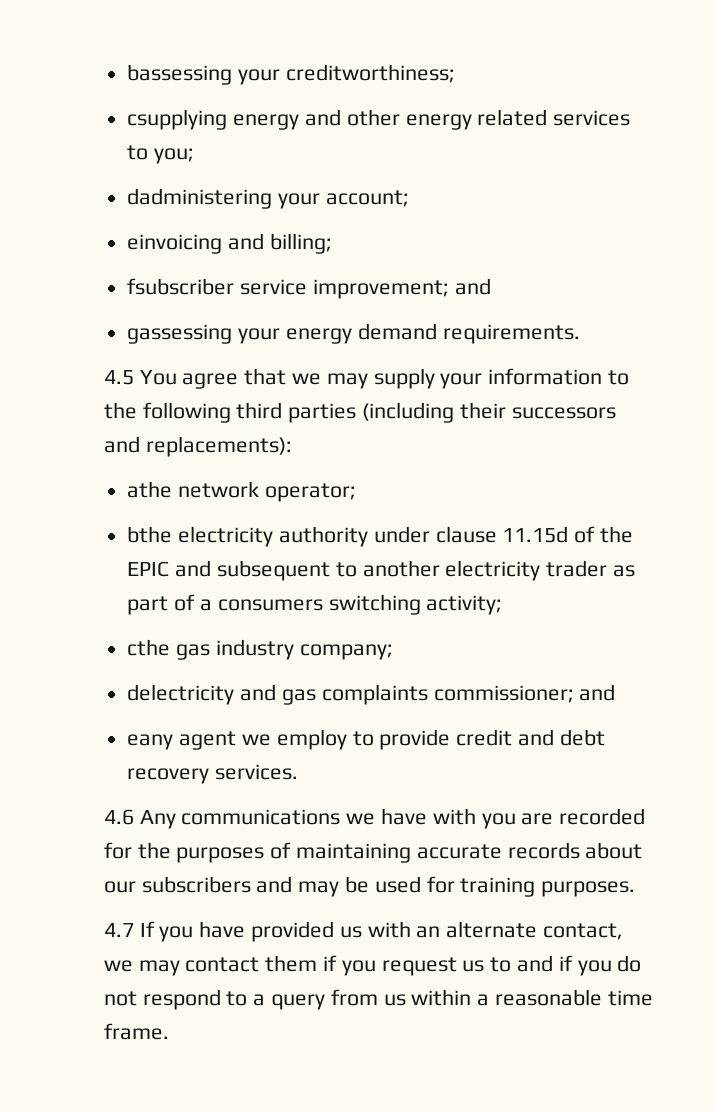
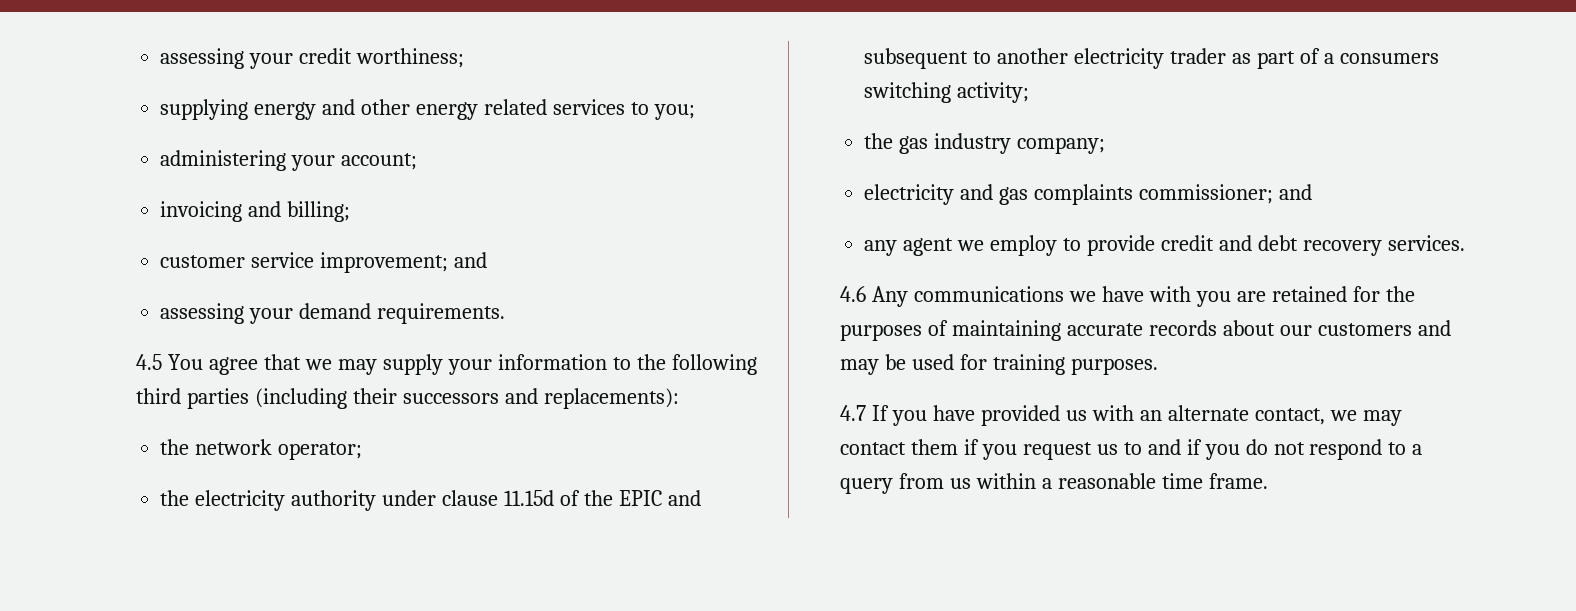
[127,64,455,85] [127,109,228,130] bassessing your creditworthiness; // csupplying -> [160,48,465,69] [160,99,249,120] assessing your credit worthiness; // supplying
[127,188,273,209] dadministering -> [160,150,287,171] administering
[127,234,223,254] einvoicing -> [160,201,243,222] invoicing
[127,278,235,295] fsubscriber -> [160,255,246,268] customer
[127,324,352,344] gassessing your energy -> [160,303,294,324] assessing your
[127,481,173,498] athe -> [160,439,190,455] the
[127,526,173,543] bthe -> [160,490,190,506] the
[127,639,171,656] cthe -> [864,133,894,149] the
[127,684,235,705] delectricity -> [864,184,955,205] electricity
[127,734,174,750] eany -> [864,240,898,256] any
[559,808,646,825] recorded -> [1271,286,1347,302] retained
[141,876,251,893] subscribers -> [1317,323,1412,336] customers

